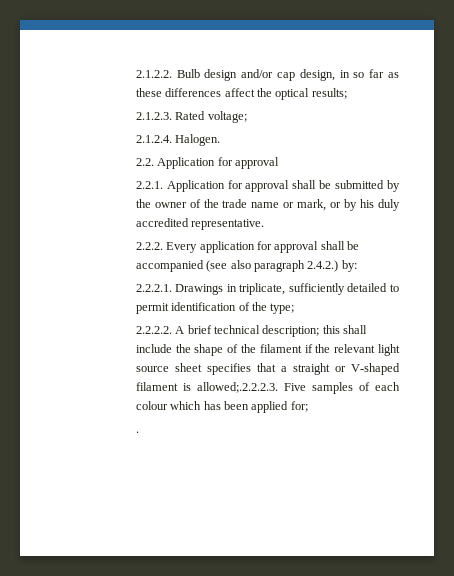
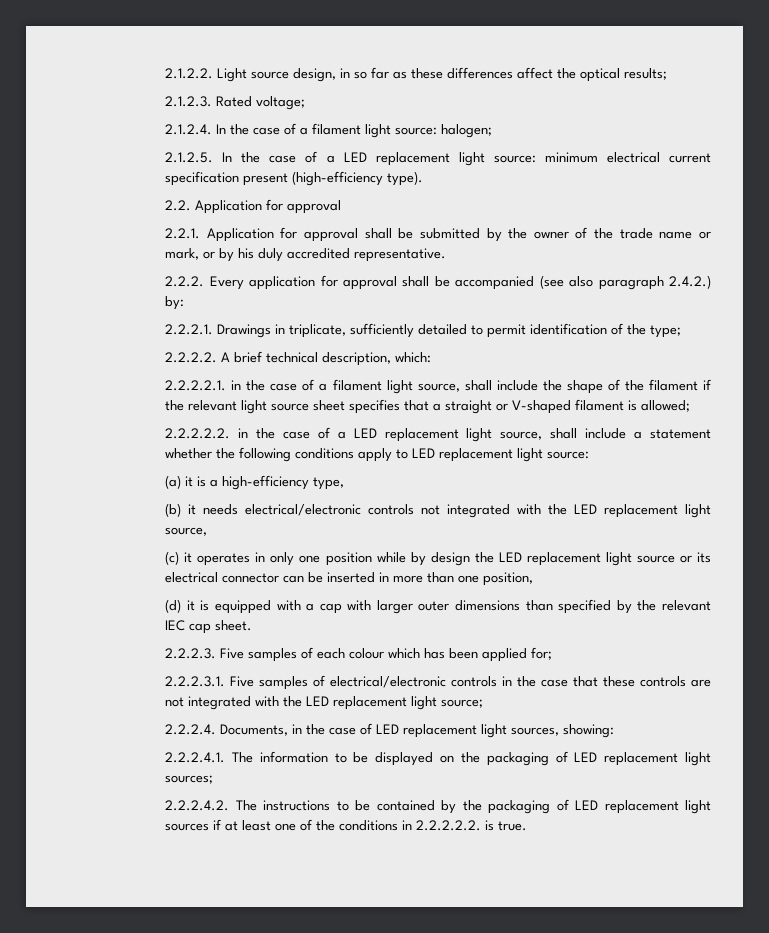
[176,69,295,81] Bulb design and/or cap -> [217,68,290,82] Light source
[175,134,221,146] Halogen. -> [216,123,493,138] [165,151,711,166] [165,171,424,186] In the case of a filament light source: halogen; // 2.1.2.5. In the case of a LED replacement light source: minimum electrical current specification present (high-efficiency type).
[262,325,340,337] description; this -> [322,352,432,366] [165,379,460,394] description, which: // 2.2.2.2.1. in the case of a filament light source,
[196,382,278,393] allowed;.2.2.2.3. -> [641,400,691,412] [165,427,711,442] [165,447,590,462] [165,475,345,490] [165,503,711,518] [165,527,208,536] [165,551,711,566] [165,572,534,586] [165,599,711,614] [165,620,253,634] [165,648,217,659] allowed; // 2.2.2.2.2. in the case of a LED replacement light source, shall include a statement whether the following conditions apply to LED replacement light source: // (a) it is a high-efficiency type, // (b) it needs electrical/electronic controls not integrated with the LED replacement light source, // (c) it operates in only one position while by design the LED replacement light source or its electrical connector can be inserted in more than one position, // (d) it is equipped with a cap with larger outer dimensions than specified by the relevant IEC cap sheet. // 2.2.2.3.
[135,431,139,433] . -> [165,675,712,690] [165,696,484,710] [165,723,615,738] [165,751,711,766] [165,775,214,784] [165,799,712,814] [165,819,528,831] 2.2.2.3.1. Five samples of electrical/electronic controls in the case that these controls are not integrated with the LED replacement light source; // 2.2.2.4. Documents, in the case of LED replacement light sources, showing: // 2.2.2.4.1. The information to be displayed on the packaging of LED replacement light sources; // 2.2.2.4.2. The instructions to be contained by the packaging of LED replacement light sources if at least one of the conditions in 2.2.2.2.2. is true.

